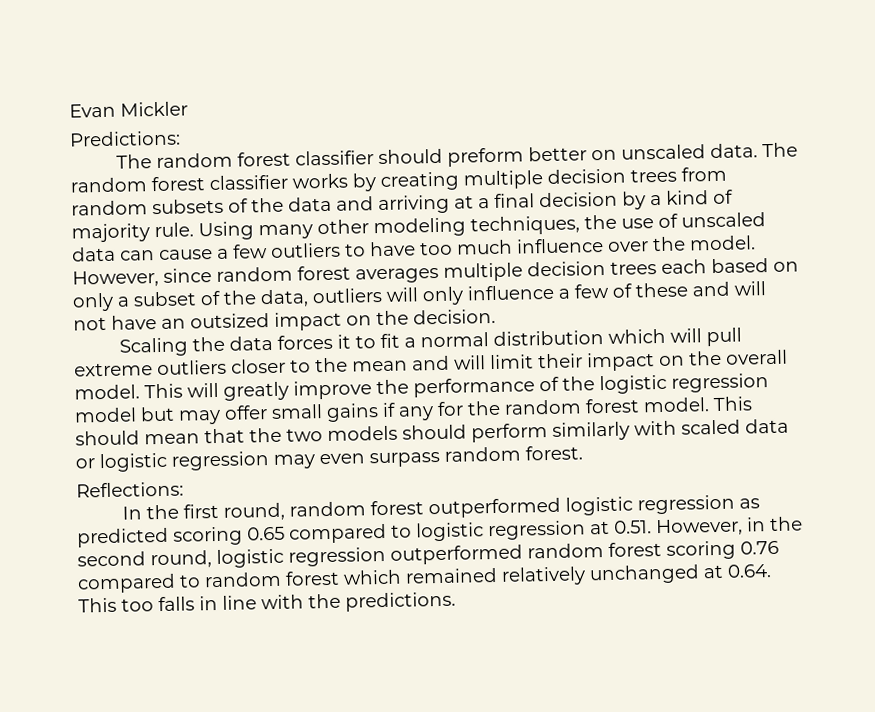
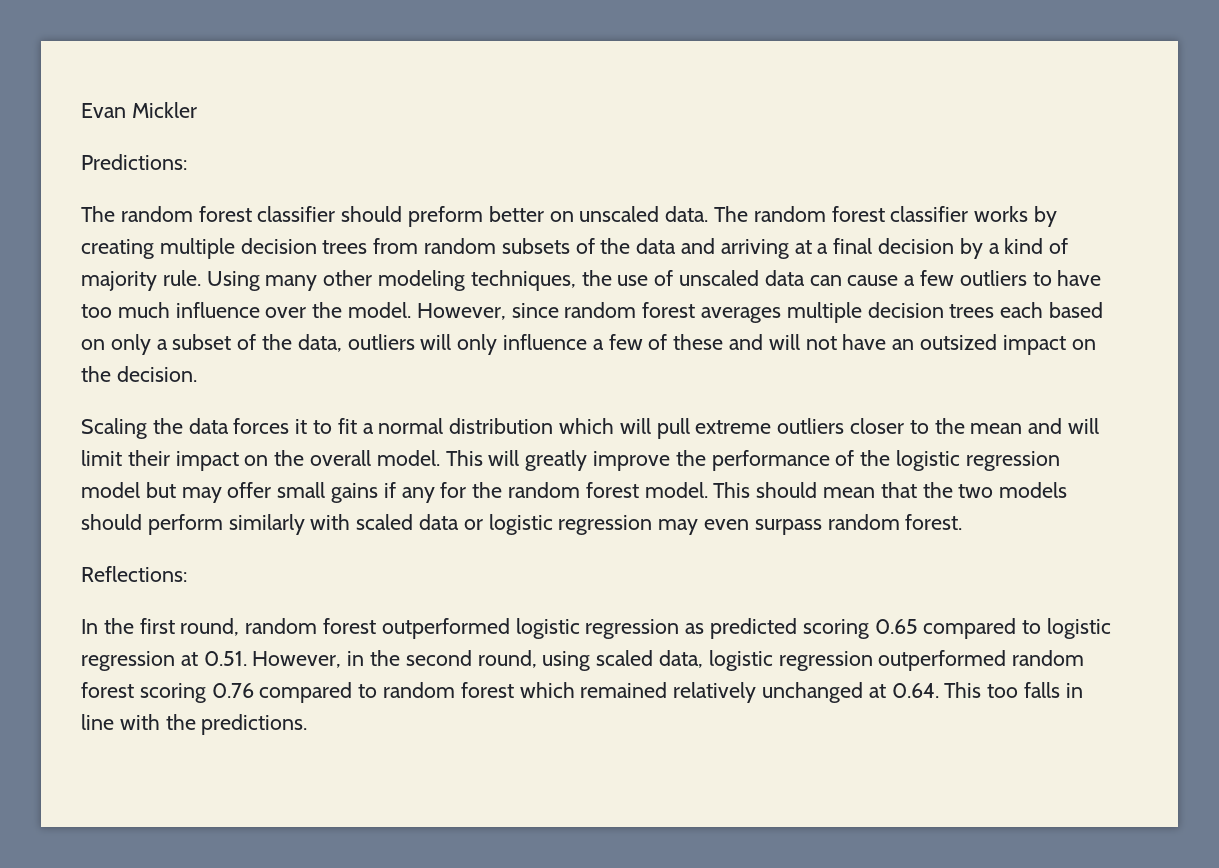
(212, 559) none -> [542,650,704,671] using scaled data,

